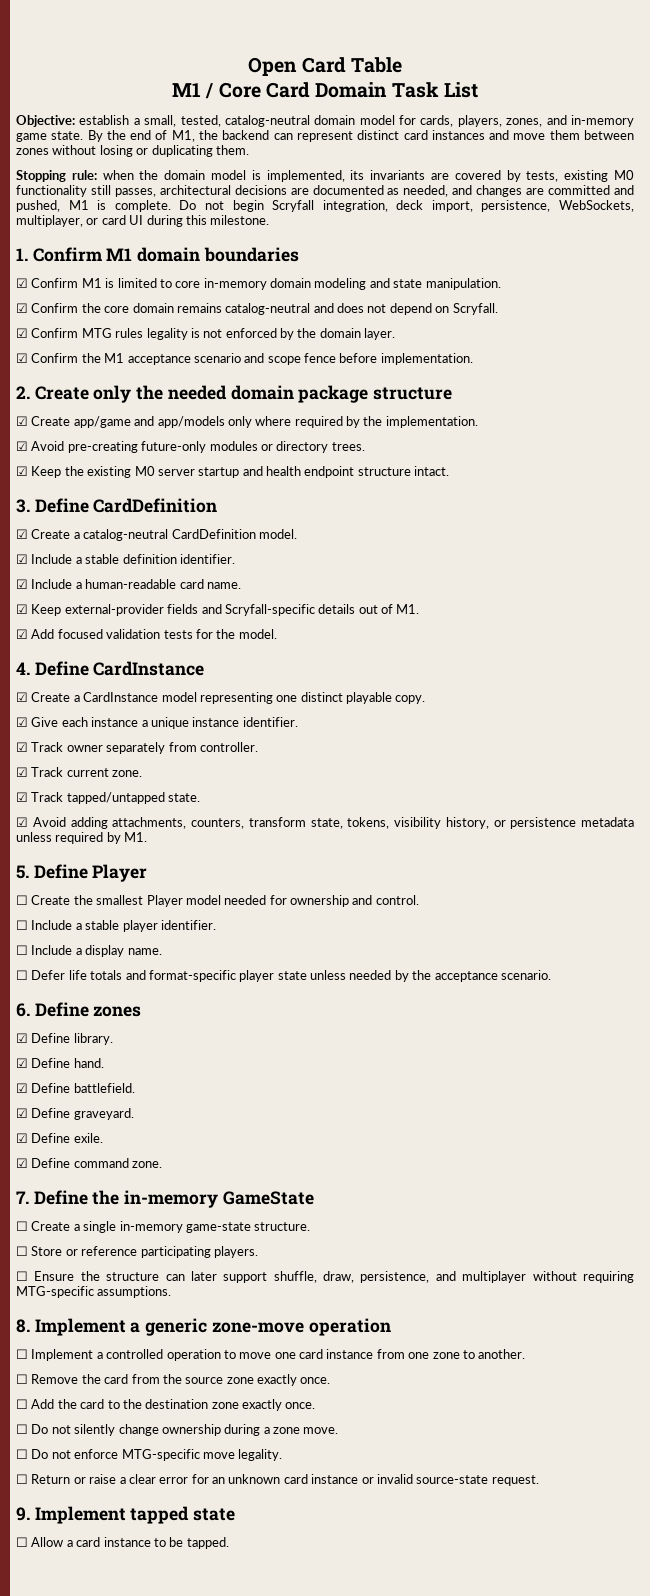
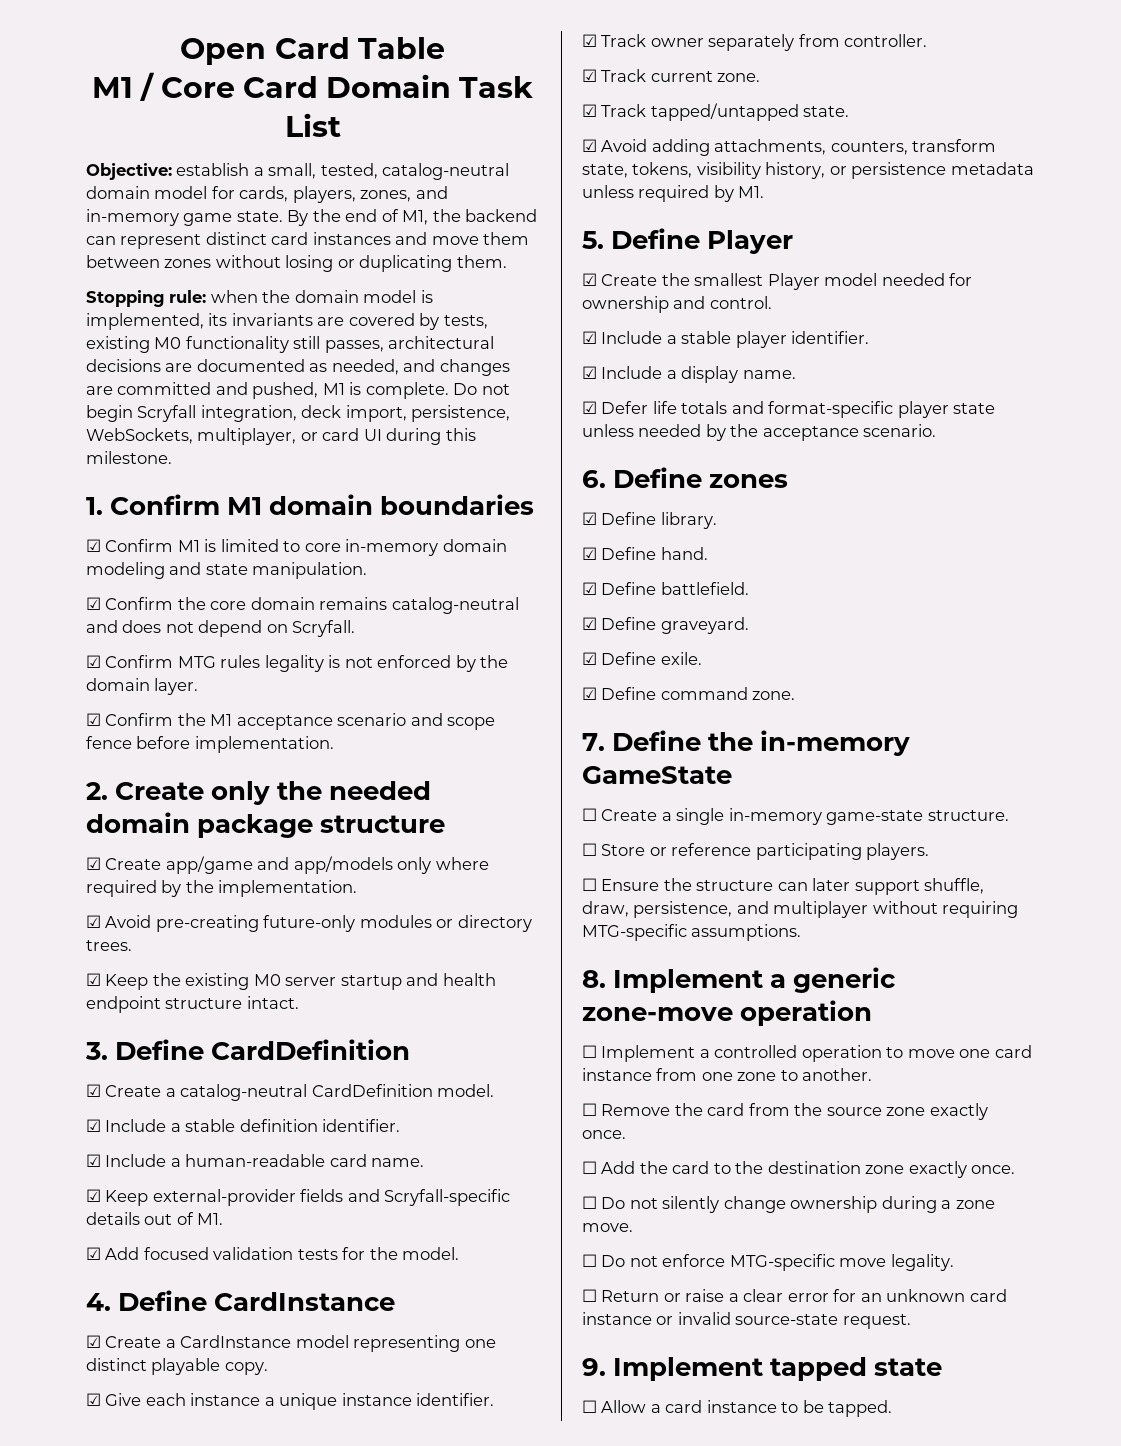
[16,895,28,905] ☐ -> [582,273,597,286] ☑
[16,920,28,930] ☐ -> [582,331,597,344] ☑
[16,945,28,955] ☐ -> [582,366,597,379] ☑
[16,970,28,980] ☐ -> [582,401,597,414] ☑

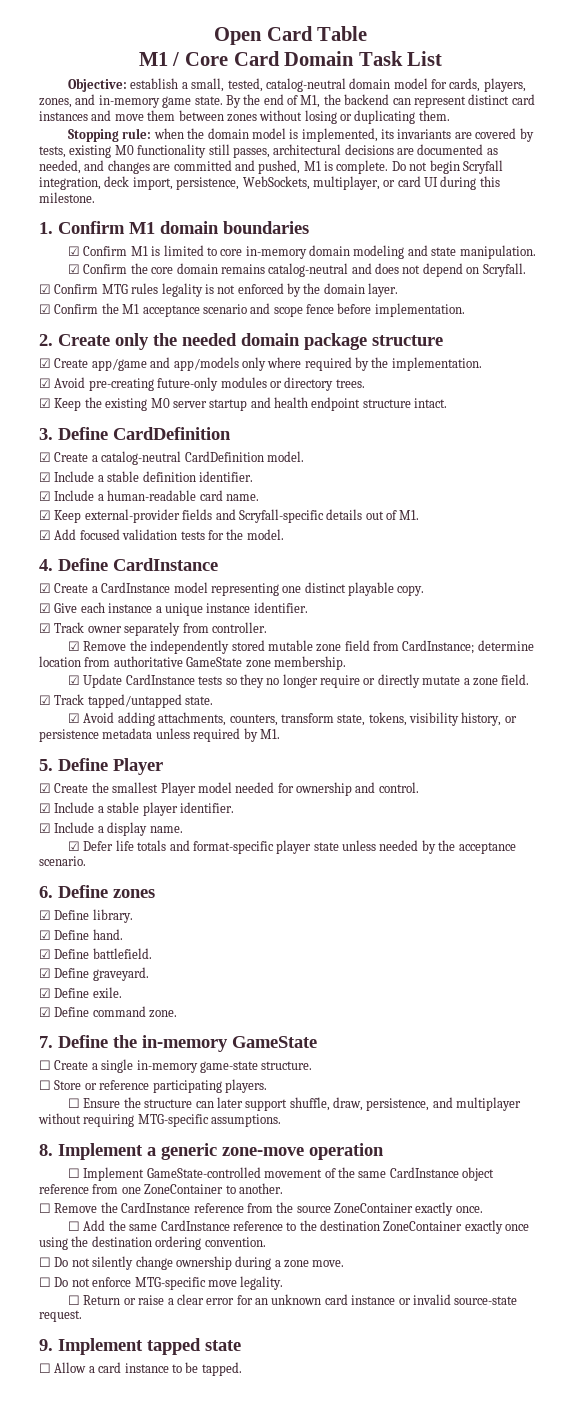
[601,69,761,82] Track current zone. -> [83,640,534,654] [39,656,346,670] [68,674,530,688] Remove the independently stored mutable zone field from CardInstance; determine location from authoritative GameState zone membership. // ☑ Update CardInstance tests so they no longer require or directly mutate a zone field.
[699,1045,1032,1062] [582,1068,652,1081] a controlled operation to move one card instance -> [146,1167,495,1181] [39,1184,89,1194] GameState-controlled movement of the same CardInstance object reference
[737,1072,777,1081] zone -> [144,1184,224,1194] ZoneContainer
[707,1103,745,1116] card -> [121,1202,244,1213] CardInstance reference
[886,1107,926,1116] zone -> [334,1203,413,1213] ZoneContainer
[672,1161,1016,1178] card to the destination zone exactly once. -> [129,1220,530,1234] [39,1236,266,1250] same CardInstance reference to the destination ZoneContainer exactly once using the destination ordering convention.

